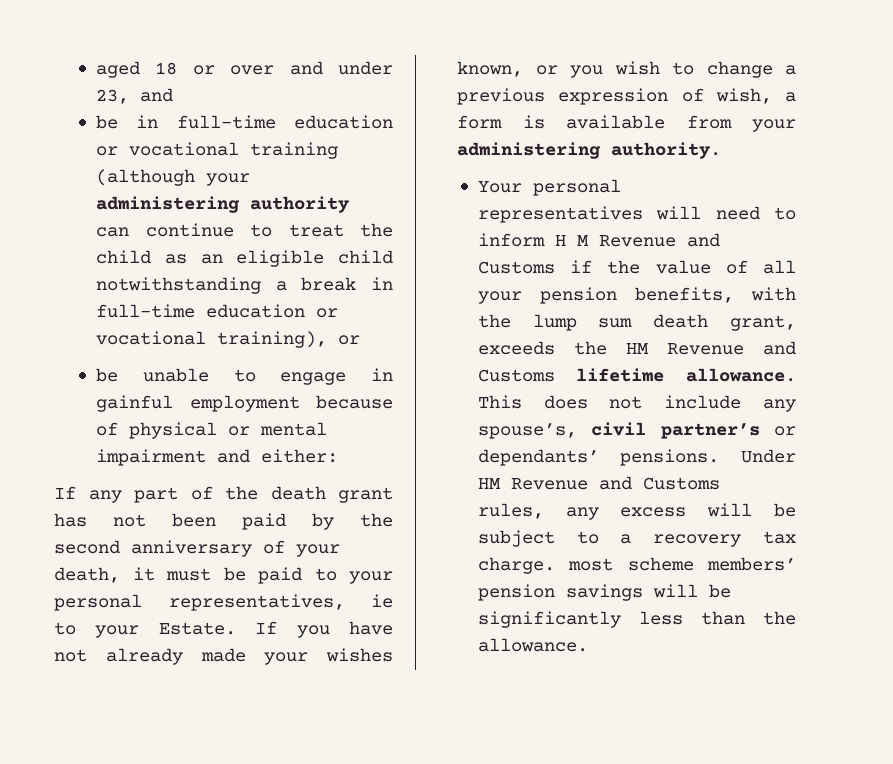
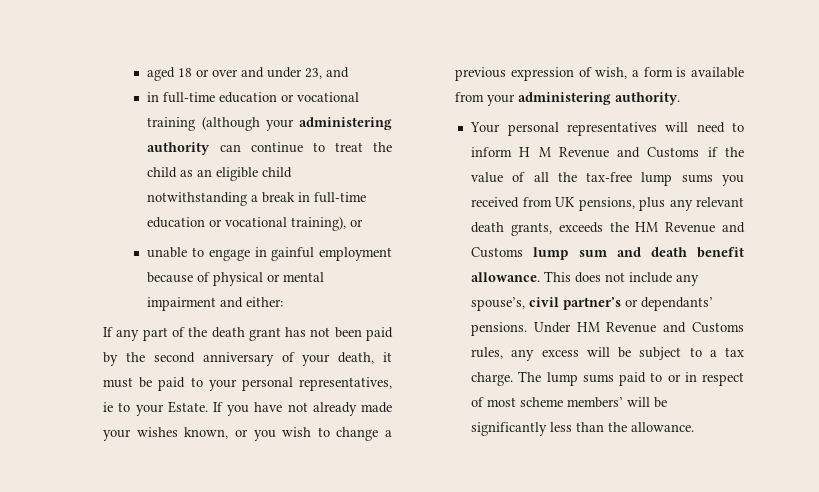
[96,115,119,129] be -> (350, 72) none
[96,368,119,382] be -> (364, 223) none
[477,287,796,304] [477,314,796,331] your pension benefits, with the lump sum death grant, -> [557,172,744,186] [471,197,744,211] [471,222,552,236] the tax-free lump sums you received from UK pensions, plus any relevant death grants,
[576,368,665,382] lifetime -> [533,247,744,260] lump sum and death benefit
[653,534,742,547] recovery -> (717, 353) none
(555, 565) none -> [518,371,744,386] [471,397,485,407] The lump sums paid to or in respect of
[477,584,643,601] pension savings -> (624, 402) none

